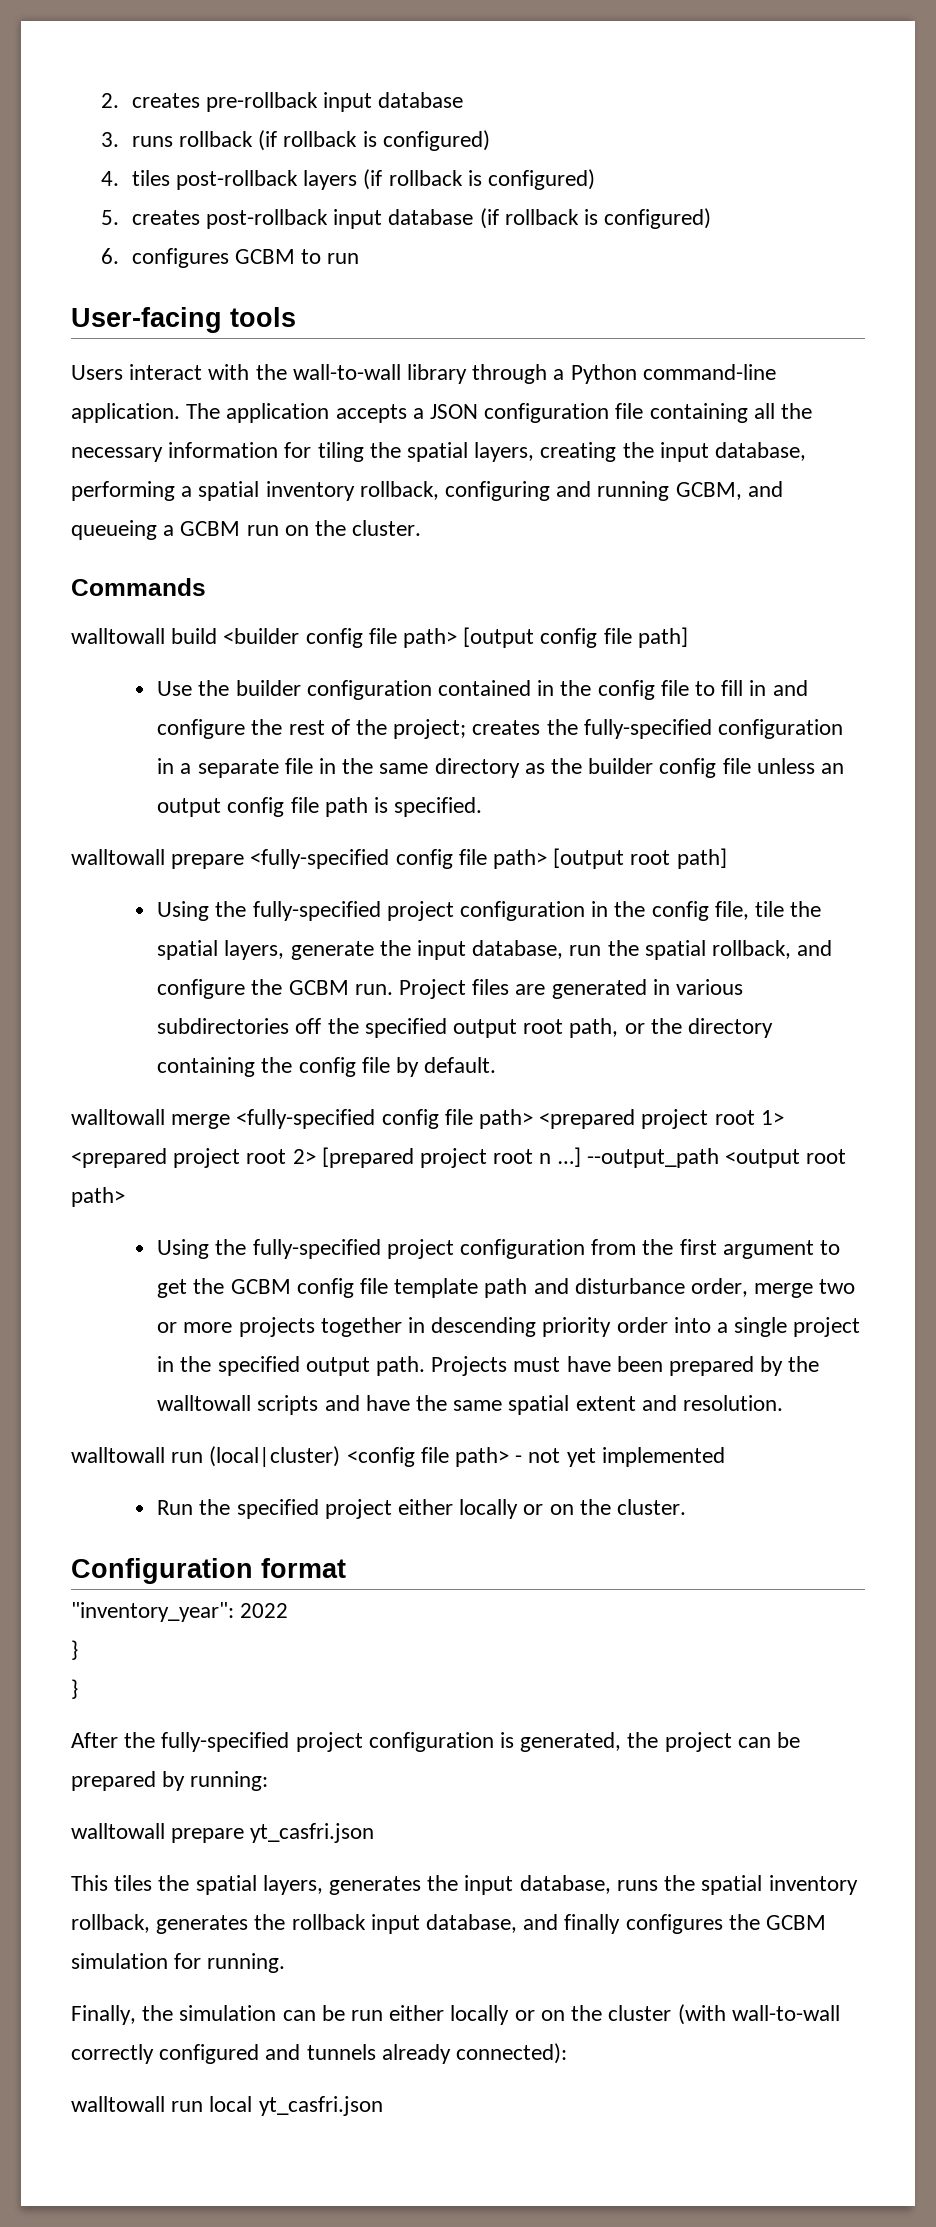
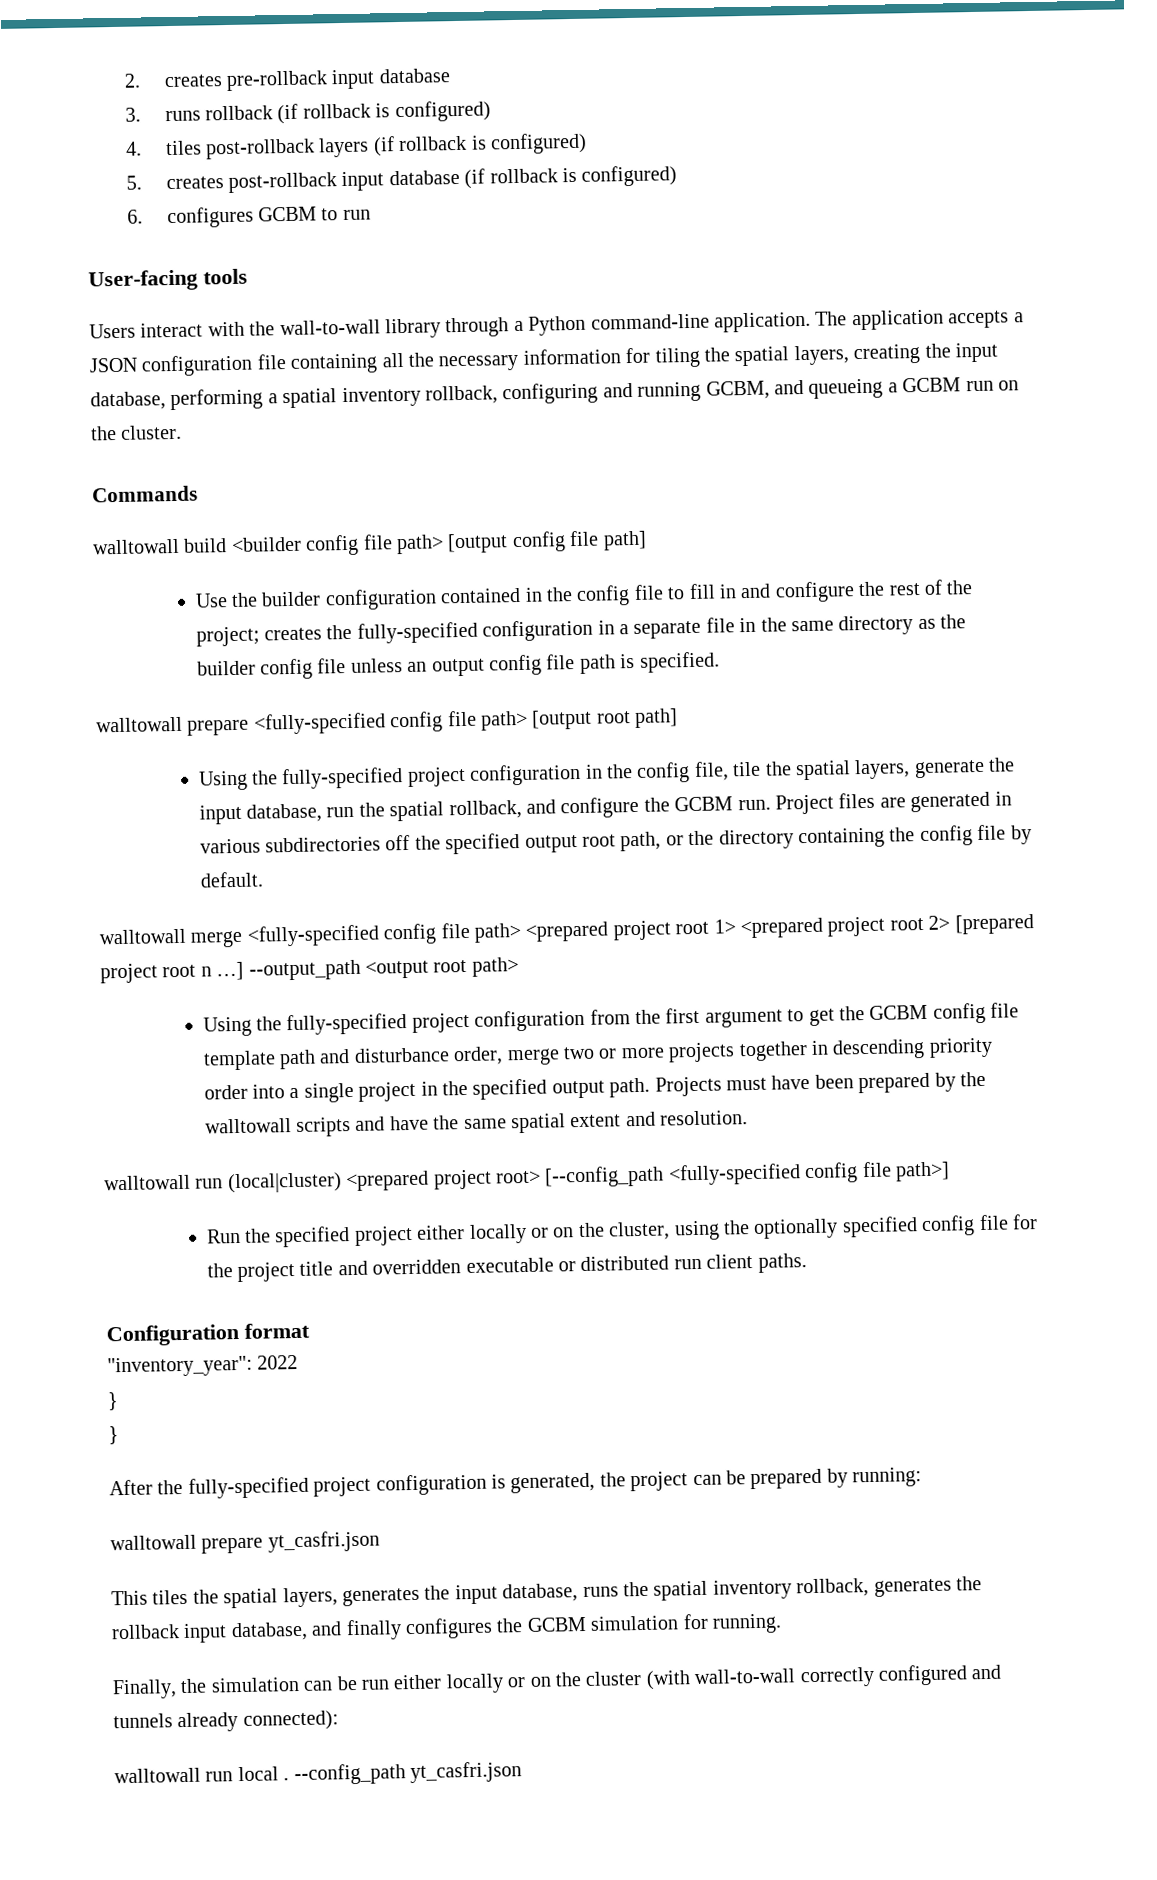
[346,1447,725,1467] <config file path> - not yet implemented -> [346,1161,950,1192] <prepared project root> [--config_path <fully-specified config file path>]
[616,1499,686,1515] cluster. -> [608,1214,1038,1241] [206,1253,807,1283] cluster, using the optionally specified config file for the project title and overridden executable or distributed run client paths.
(253, 2104) none -> [283,1763,406,1786] . --config_path

